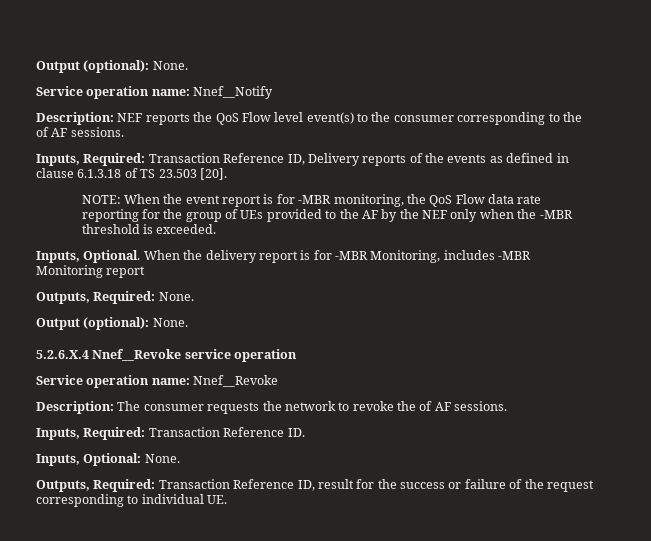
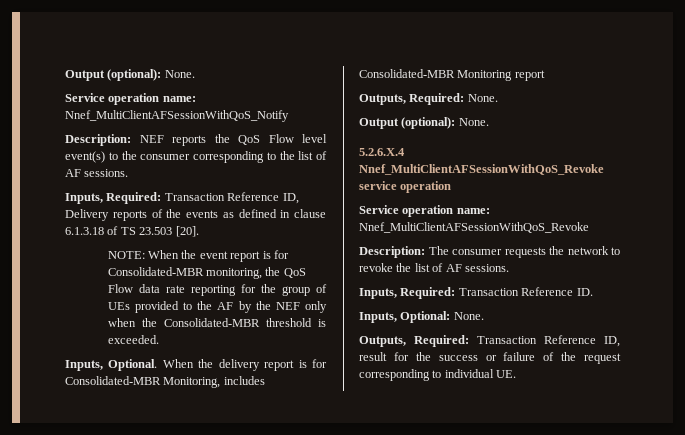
[193,86,274,99] Nnef__Notify -> [65,110,289,122] Nnef_MultiClientAFSessionWithQoS_Notify
(582, 117) none -> [298,151,314,160] list
[298,195,332,204] -MBR -> [107,267,204,276] Consolidated-MBR
[539,210,573,219] -MBR -> [163,318,260,327] Consolidated-MBR
[335,251,368,260] -MBR -> [65,376,161,385] Consolidated-MBR
[498,251,532,260] -MBR -> [359,69,455,78] Consolidated-MBR
[92,349,182,361] Nnef__Revoke -> [359,164,604,175] Nnef_MultiClientAFSessionWithQoS_Revoke
[193,375,279,387] Nnef__Revoke -> [359,222,589,233] Nnef_MultiClientAFSessionWithQoS_Revoke
(416, 406) none -> [414,263,430,272] list

